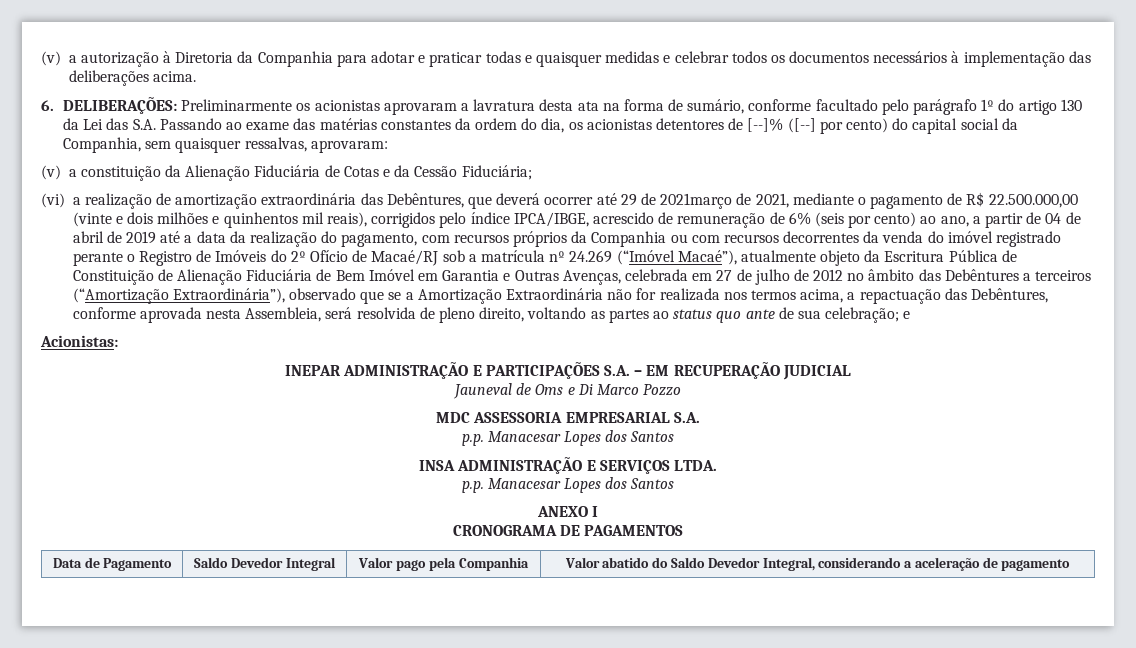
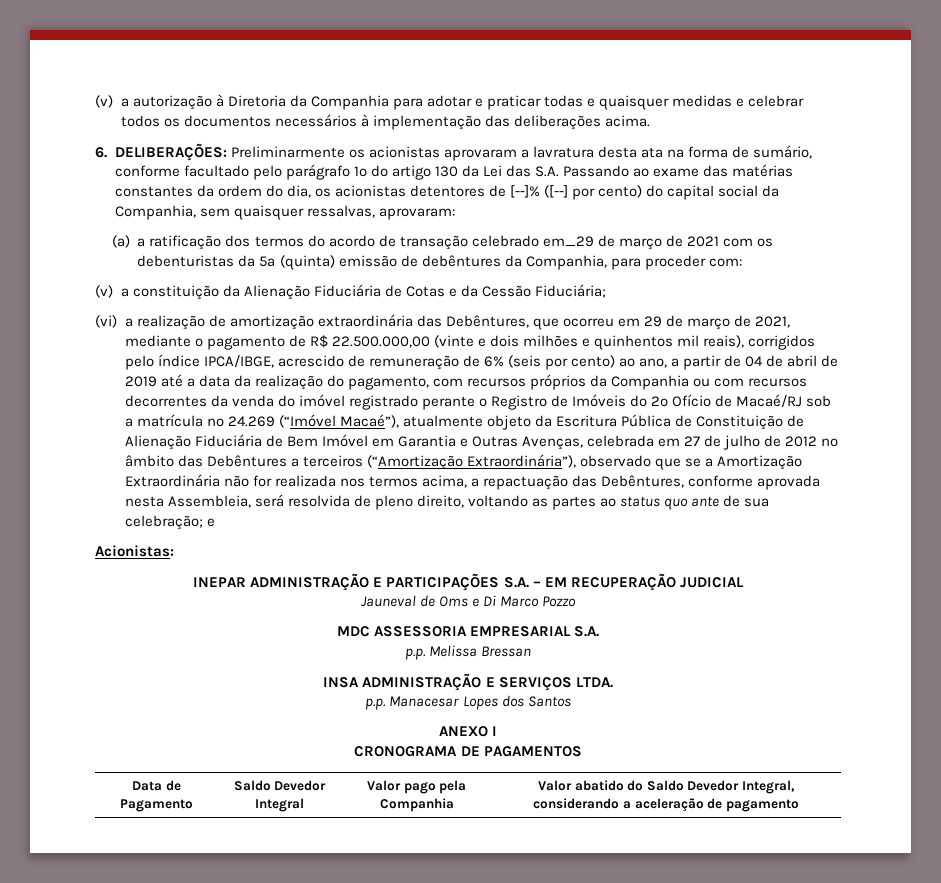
(388, 146) none -> [111,235,774,250] [137,255,742,270] // (a) a ratificação dos termos do acordo de transação celebrado em_29 de março de 2021 com os debenturistas da 5ª (quinta) emissão de debêntures da Companhia, para proceder com:
[496,193,617,205] deverá ocorrer até -> [562,318,640,327] ocorreu em
[660,193,733,209] 2021março -> [687,318,731,330] março
[487,430,675,446] Manacesar Lopes dos Santos -> [429,645,532,657] Melissa Bressan

